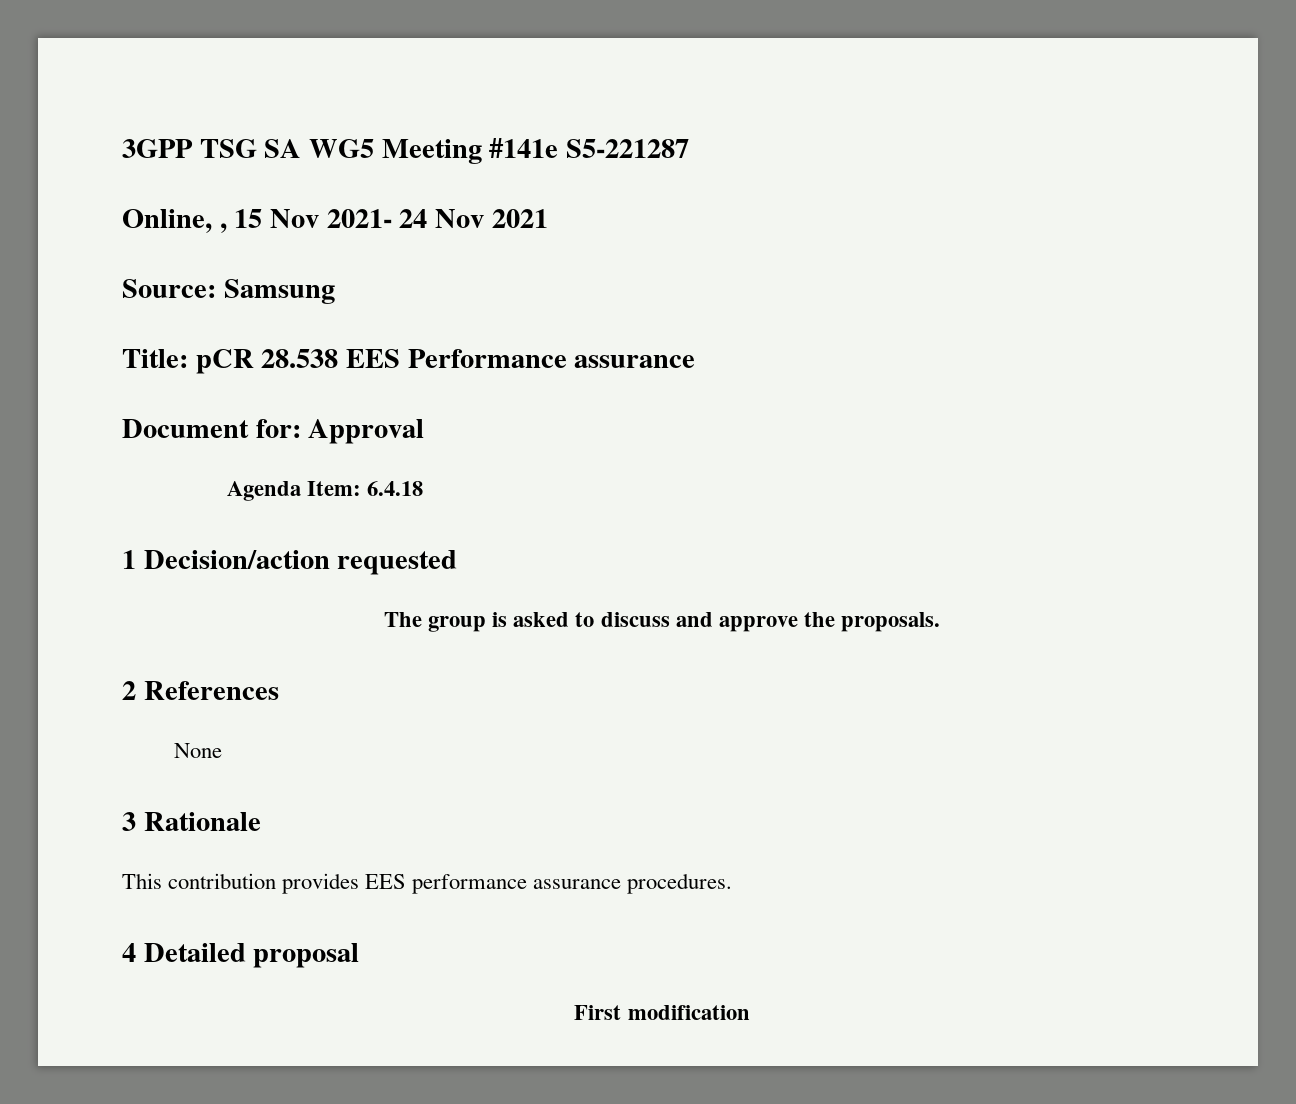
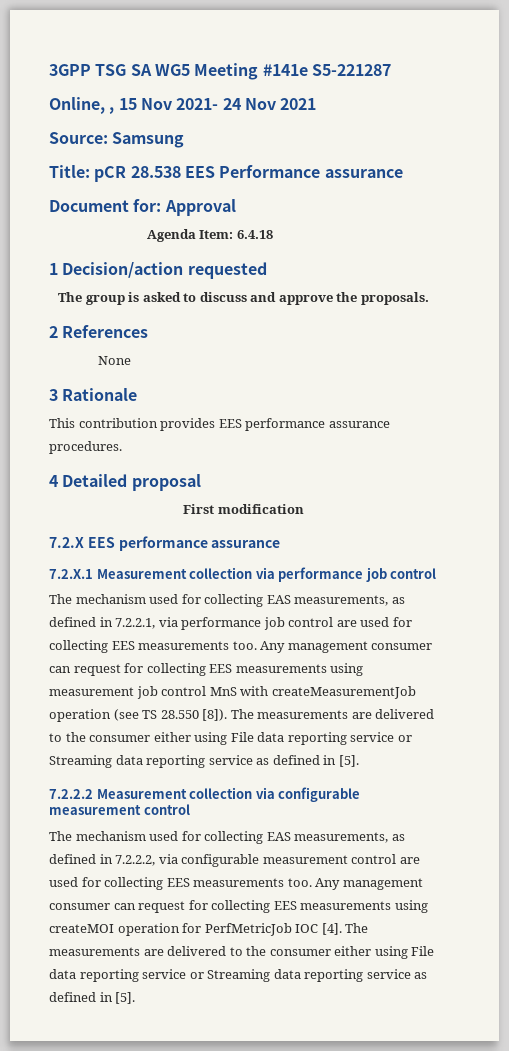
(750, 1012) none -> [49,536,281,551] [49,567,437,582] [49,594,405,607] [49,617,412,630] [49,640,433,653] [49,663,364,676] [49,686,416,699] [49,709,435,722] [49,732,412,745] [49,755,359,768] [49,787,361,802] [49,804,190,815] [49,831,405,844] [49,854,420,867] [49,877,423,890] [49,900,428,913] [49,923,369,936] [49,946,435,959] [49,969,428,982] [49,992,136,1004] // 7.2.X EES performance assurance // 7.2.X.1 Measurement collection via performance job control // The mechanism used for collecting EAS measurements, as defined in 7.2.2.1, via performance job control are used for collecting EES measurements too. Any management consumer can request for collecting EES measurements using measurement job control MnS with createMeasurementJob operation (see TS 28.550 [8]). The measurements are delivered to the consumer either using File data reporting service or Streaming data reporting service as defined in [5]. // 7.2.2.2 Measurement collection via configurable measurement control // The mechanism used for collecting EAS measurements, as defined in 7.2.2.2, via configurable measurement control are used for collecting EES measurements too. Any management consumer can request for collecting EES measurements using createMOI operation for PerfMetricJob IOC [4]. The measurements are delivered to the consumer either using File data reporting service or Streaming data reporting service as defined in [5].

